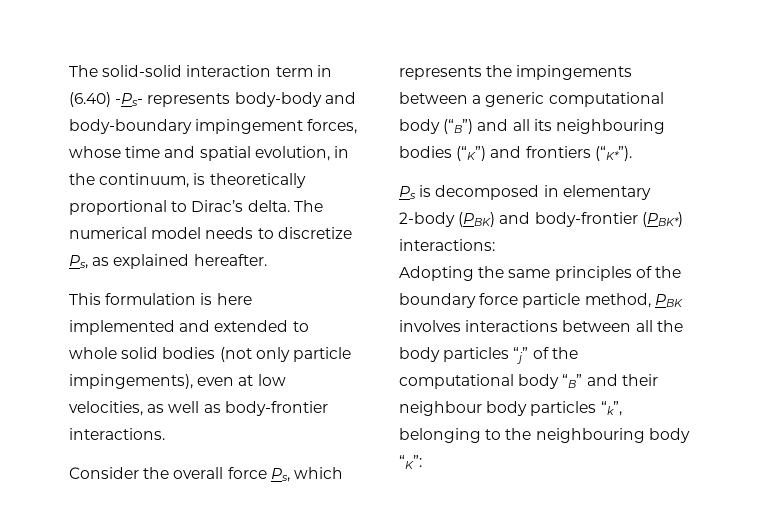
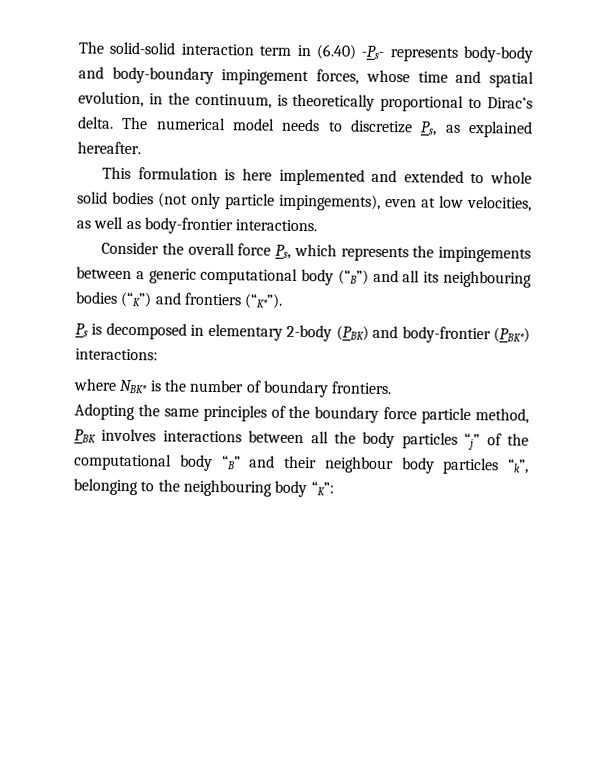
(495, 245) none -> [73,378,393,398] // where NBK* is the number of boundary frontiers.

